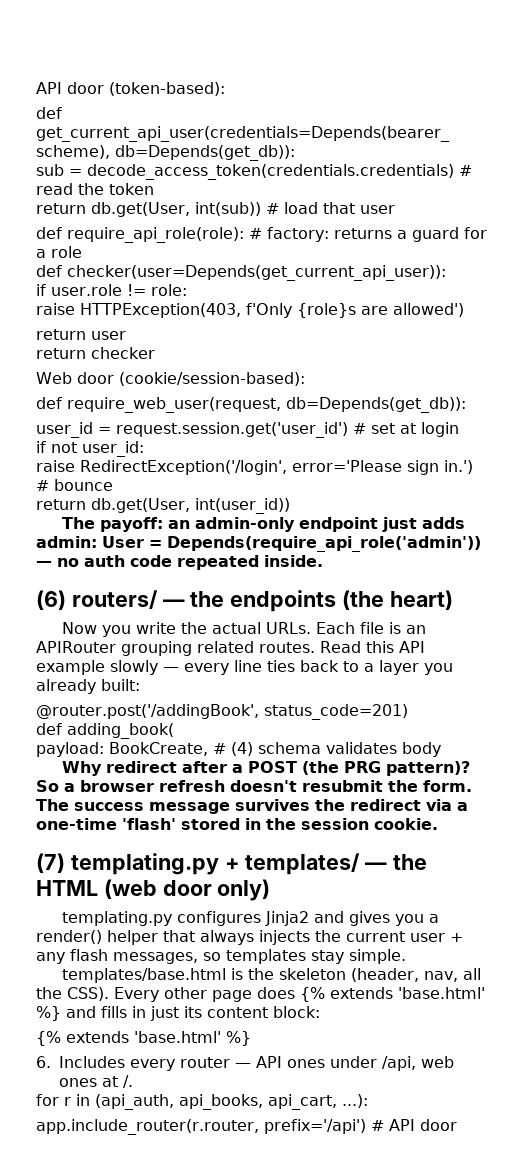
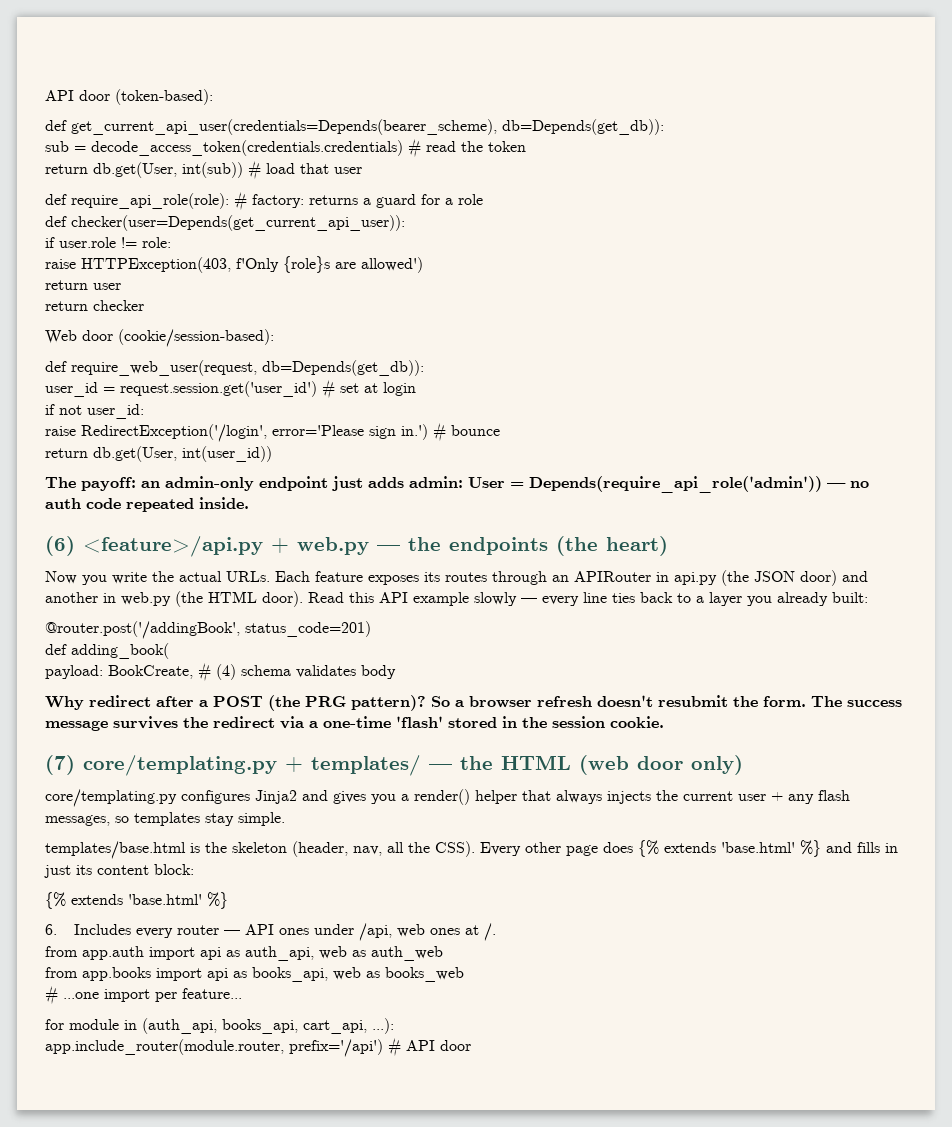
[71,590,158,609] routers/ -> [83,536,369,557] <feature>/api.py + web.py
[360,622,427,634] [36,641,315,656] file is an APIRouter grouping related routes. -> [315,570,868,586] [45,591,303,607] feature exposes its routes through an APIRouter in api.py (the JSON door) and another in web.py (the HTML door).
[70,853,219,875] templating.py -> [83,755,277,776] core/templating.py
[62,911,173,926] templating.py -> [45,789,177,807] core/templating.py
[36,1094,337,1110] for r in (api_auth, api_books, api_cart, -> [45,946,443,961] [45,967,464,982] [45,985,242,1005] [45,1018,367,1034] from app.auth import api as auth_api, web as auth_web // from app.books import api as books_api, web as books_web // # ...one import per feature... // for module in (auth_api, books_api, cart_api,
[36,1119,259,1135] app.include_router(r.router, -> [45,1039,284,1055] app.include_router(module.router,

